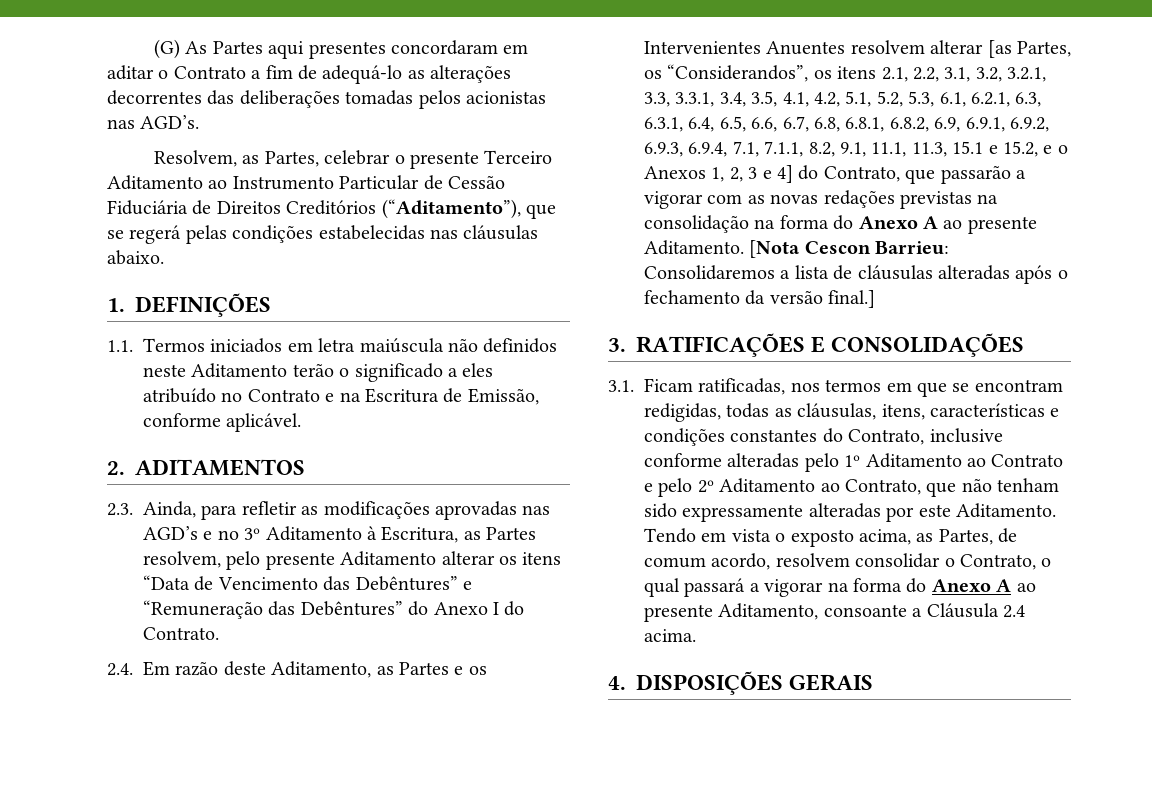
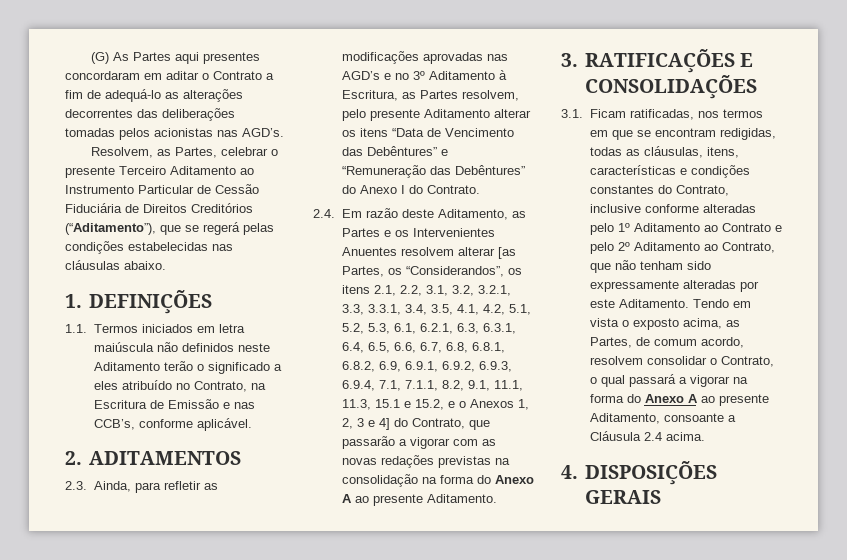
[247,389,335,402] Contrato e -> [193,381,247,392] Contrato,
[467,388,539,405] Emissão, -> [167,399,255,409] [93,419,135,430] Emissão e nas CCB’s,
[749,240,950,258] [644,265,1068,284] [644,290,876,308] [Nota Cescon Barrieu: Consolidaremos a lista de cláusulas alteradas após o fechamento da versão final.] -> (497, 498) none

